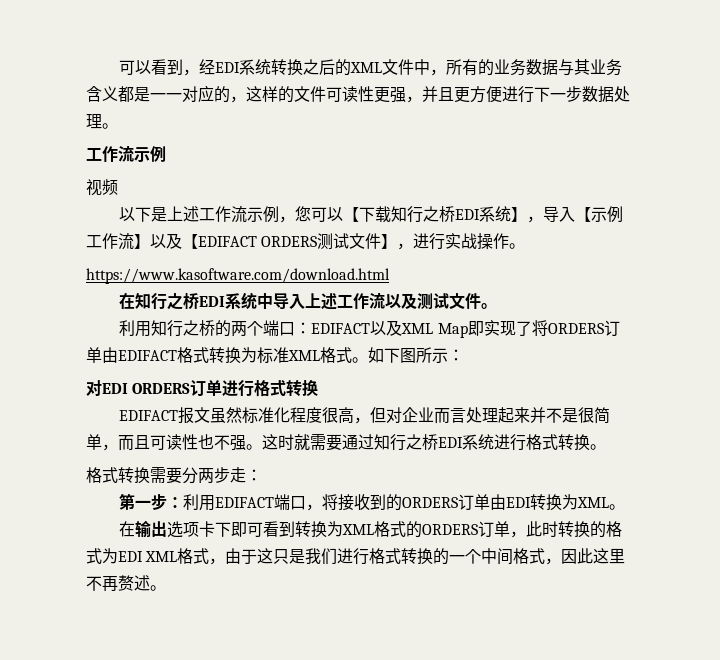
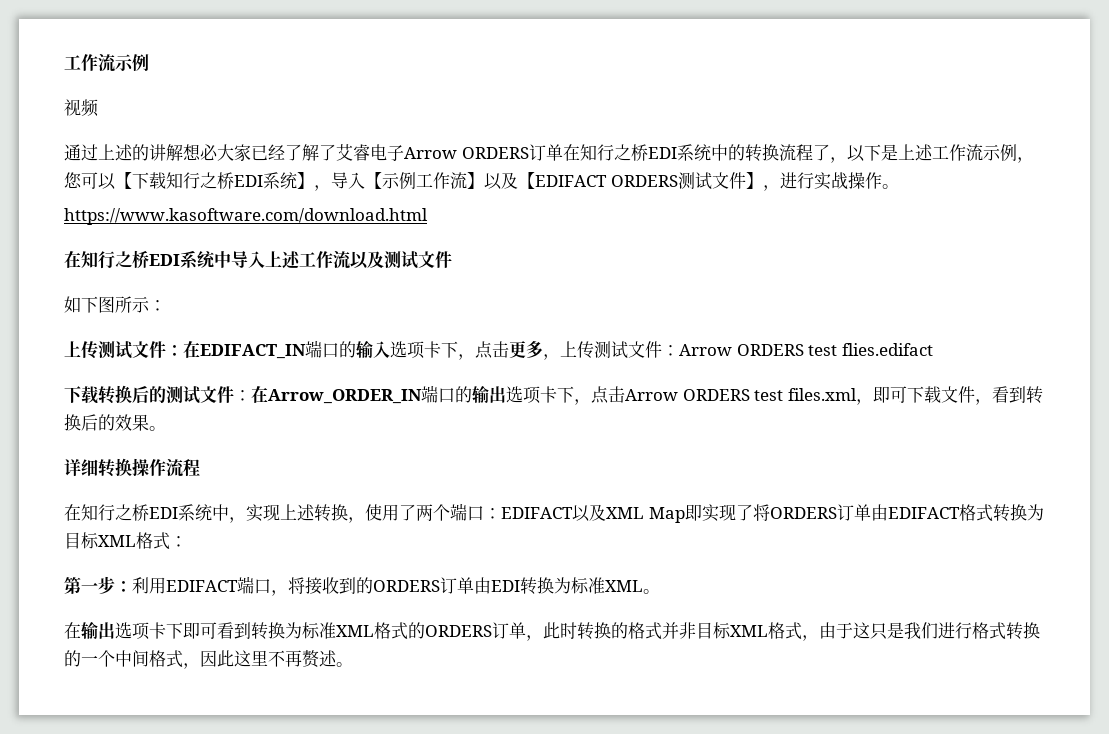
[119,59,623,76] [86,85,630,103] [86,114,118,129] [86,146,166,162] [86,179,118,196] 可以看到，经EDI系统转换之后的XML文件中，所有的业务数据与其业务含义都是一一对应的，这样的文件可读性更强，并且更方便进行下一步数据处理。 // 工作流示例 // 视频 // -> [64,54,149,72] [64,99,99,117] [64,144,847,163] 工作流示例 // 视频 // 通过上述的讲解想必大家已经了解了艾睿电子Arrow ORDERS订单在知行之桥EDI系统中的转换流程了，
[481,303,498,309] [119,320,232,337] 。 // 利用知行之桥的 -> [64,296,166,313] [64,340,933,360] [64,385,1043,405] [64,414,166,431] [64,458,200,477] [64,504,416,523] // 如下图所示： // 上传测试文件：在EDIFACT_IN端口的输入选项卡下，点击更多，上传测试文件：Arrow ORDERS test flies.edifact // 下载转换后的测试文件：在Arrow_ORDER_IN端口的输出选项卡下，点击Arrow ORDERS test files.xml，即可下载文件，看到转换后的效果。 // 详细转换操作流程 // 在知行之桥EDI系统中，实现上述转换，使用了
[257,347,464,364] [86,379,319,397] [119,407,611,424] [86,434,606,451] [86,467,246,484] 标准XML格式。如下图所示： // 对EDI ORDERS订单进行格式转换 // EDIFACT报文虽然标准化程度很高，但对企业而言处理起来并不是很简单，而且可读性也不强。这时就需要通过知行之桥EDI系统进行格式转换。 // 格式转换需要分两步走 -> [64,532,170,550] 目标XML格式
(579, 502) none -> [571,577,605,594] 标准
(344, 529) none -> [302,622,336,639] 标准
[102,548,143,564] 为EDI -> [662,622,731,639] 并非目标

